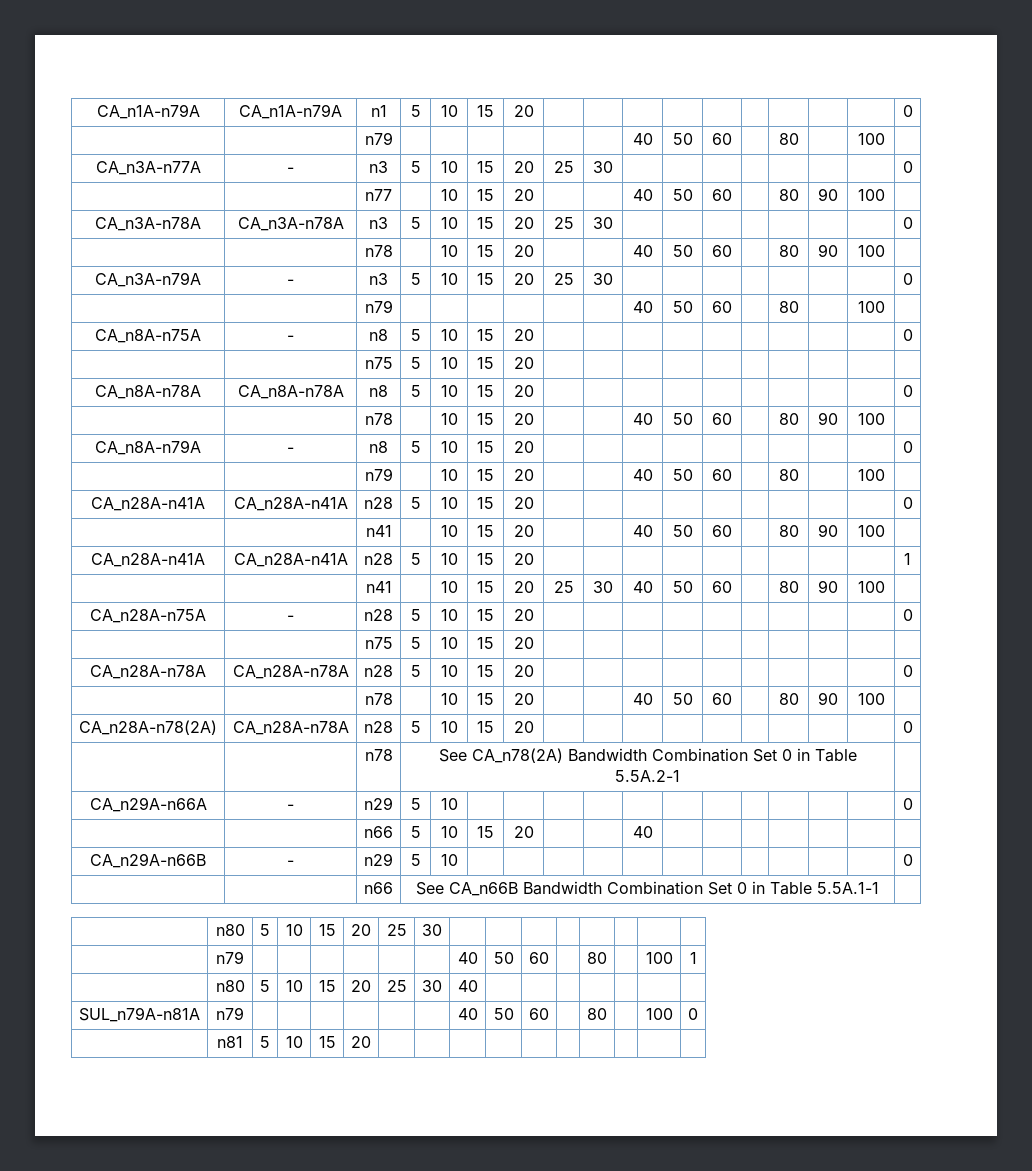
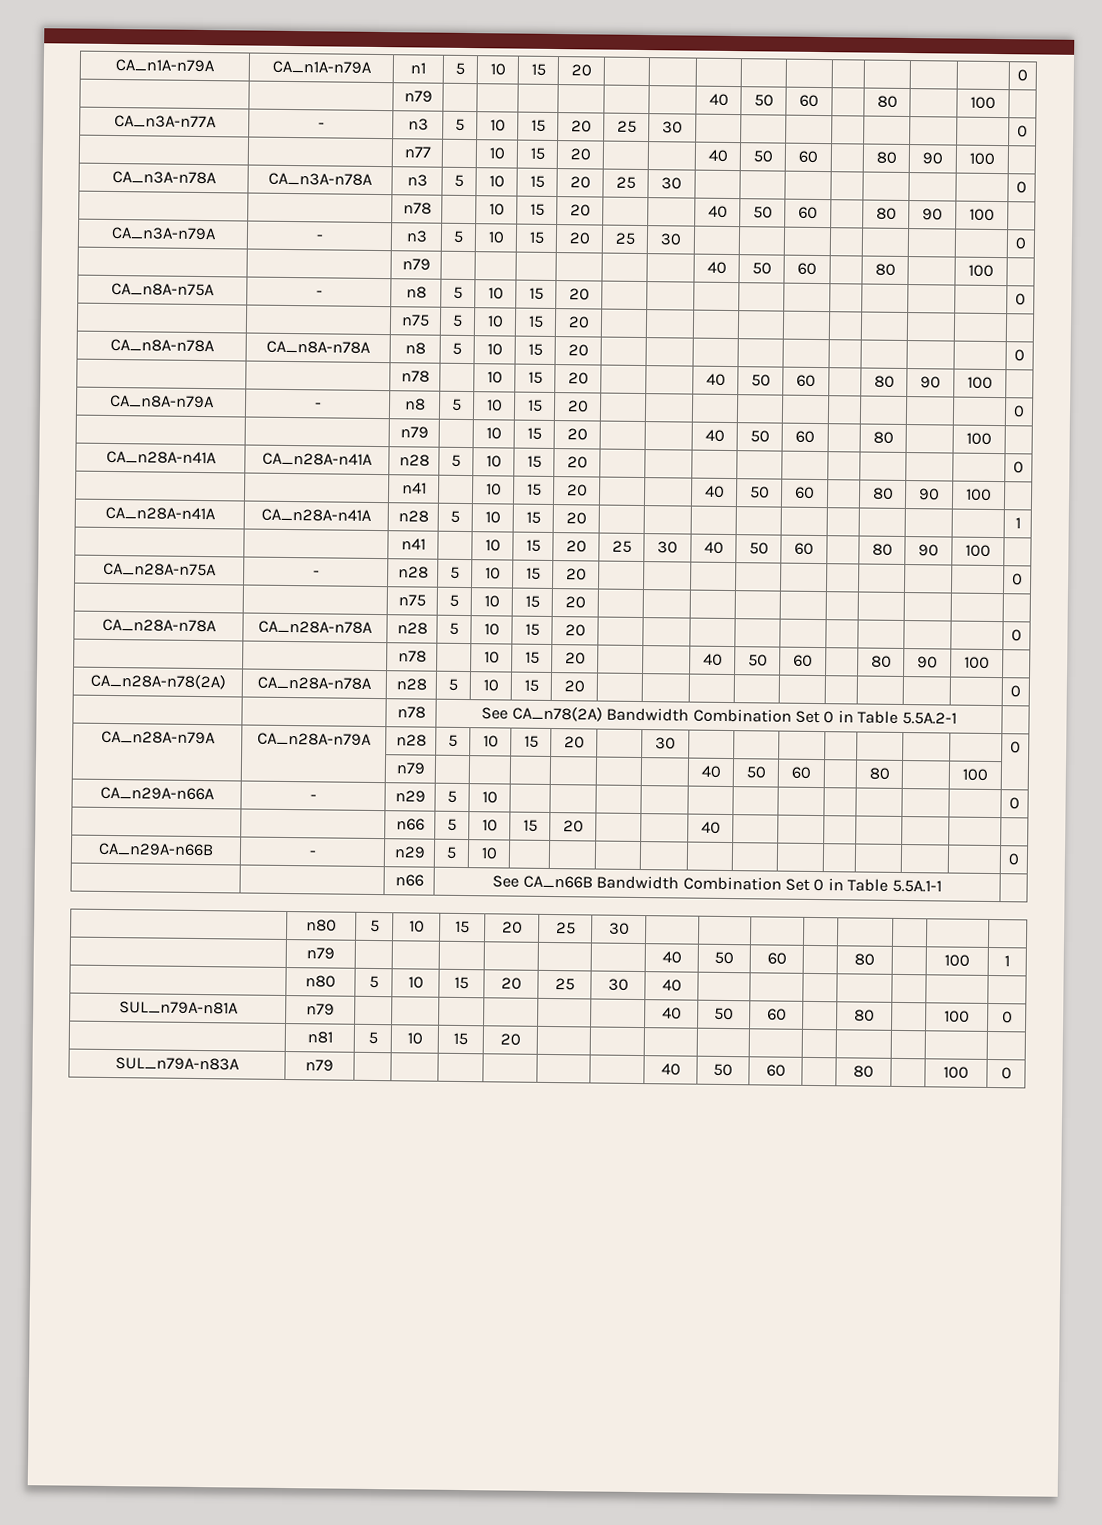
(680, 776) none -> [100,730,216,745] [257,732,372,746] [395,734,427,747] [448,734,458,747] [482,735,499,748] [523,735,539,748] [563,736,585,749] [655,737,676,750] [1010,741,1021,754] [395,762,425,775] [700,765,721,778] [745,766,766,779] [791,766,811,779] [868,767,890,780] [962,768,988,781] // CA_n28A-n79A | CA_n28A-n79A | n28 | 5 | 10 | 15 | 20 | | 30 | | | | | | | | 0 // | | n79 | | | | | | | 40 | 50 | 60 | | 80 | | 100 |
(371, 1042) none -> [115,1057,240,1071] [305,1059,334,1072] [660,1063,681,1076] [713,1063,733,1077] [765,1064,786,1077] [853,1065,874,1078] [943,1066,969,1079] [1000,1067,1012,1080] // SUL_n79A-n83A | n79 | | | | | | | 40 | 50 | 60 | | 80 | | 100 | 0

